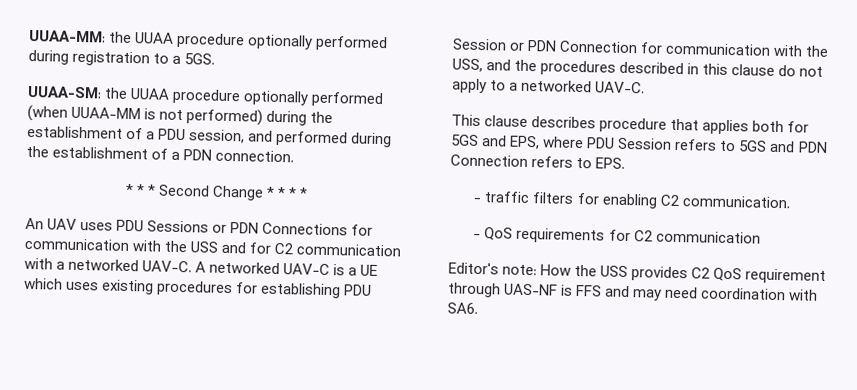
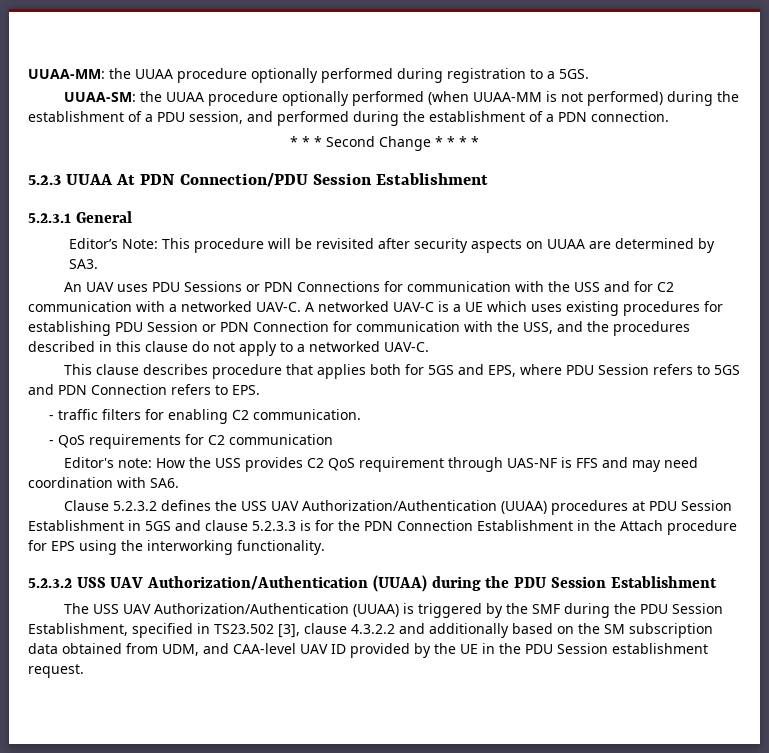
(309, 193) none -> [28,173,488,187] [28,211,132,223] [69,238,716,253] [69,259,99,269] // 5.2.3 UUAA At PDN Connection/PDU Session Establishment // 5.2.3.1 General // Editor’s Note: This procedure will be revisited after security aspects on UUAA are determined by SA3.
(478, 308) none -> [64,500,733,515] [28,520,737,535] [28,540,325,555] [28,575,717,592] [64,603,724,618] [28,623,713,638] [28,643,708,658] [28,664,84,678] // Clause 5.2.3.2 defines the USS UAV Authorization/Authentication (UUAA) procedures at PDU Session Establishment in 5GS and clause 5.2.3.3 is for the PDN Connection Establishment in the Attach procedure for EPS using the interworking functionality. // 5.2.3.2 USS UAV Authorization/Authentication (UUAA) during the PDU Session Establishment // The USS UAV Authorization/Authentication (UUAA) is triggered by the SMF during the PDU Session Establishment, specified in TS23.502 [3], clause 4.3.2.2 and additionally based on the SM subscription data obtained from UDM, and CAA-level UAV ID provided by the UE in the PDU Session establishment request.

